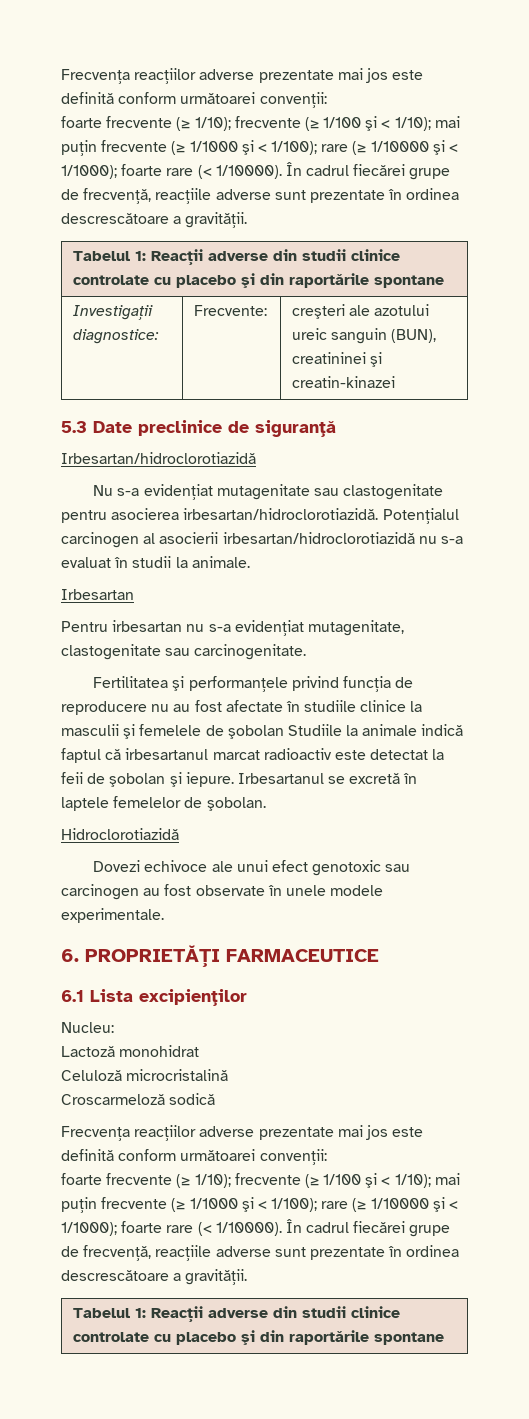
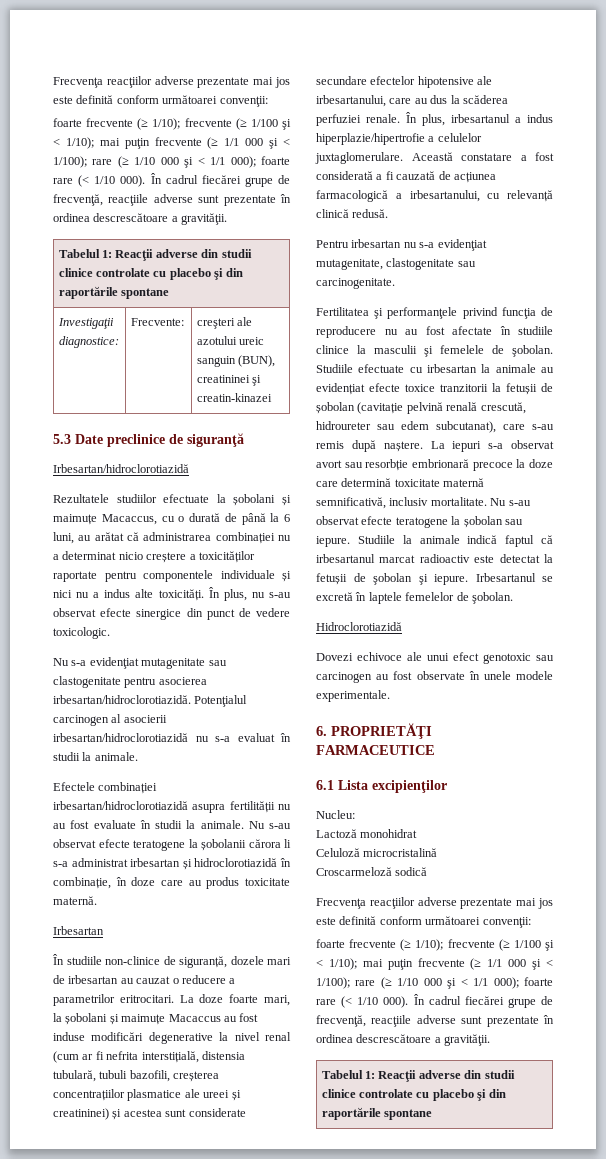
[189,140,459,155] [61,164,282,179] 1/1000 şi < 1/100); rare (≥ 1/10000 şi < 1/1000); foarte rare (< 1/10000). -> [224,138,290,149] [53,156,291,168] [53,175,146,187] 1/1 000 şi < 1/100); rare (≥ 1/10 000 şi < 1/1 000); foarte rare (< 1/10 000).
(256, 458) none -> [53,494,291,506] [53,513,290,525] [53,532,291,544] [53,551,255,563] [53,570,291,582] [53,587,291,601] [53,608,290,620] [53,627,110,639] // Rezultatele studiilor efectuate la șobolani și maimuțe Macaccus, cu o durată de până la 6 luni, au arătat că administrarea combinației nu a determinat nicio creștere a toxicităților raportate pentru componentele individuale și nici nu a indus alte toxicități. În plus, nu s-au observat efecte sinergice din punct de vedere toxicologic.
[61,589,134,600] Irbesartan -> [53,782,158,794] [53,801,291,813] [53,820,291,829] [53,839,291,851] [53,858,291,870] [53,877,290,889] [53,896,97,905] [53,926,104,935] [53,954,291,968] [53,975,236,984] [53,994,290,1006] [53,1013,259,1025] [53,1032,291,1044] [53,1051,245,1063] [53,1070,220,1082] [53,1089,241,1101] [53,1108,246,1120] [316,76,493,88] [316,95,508,107] [316,112,553,126] [316,133,482,145] [315,152,554,164] [316,171,496,183] [316,190,553,202] [316,209,389,218] Efectele combinației irbesartan/hidroclorotiazidă asupra fertilității nu au fost evaluate în studii la animale. Nu s-au observat efecte teratogene la șobolanii cărora li s-a administrat irbesartan și hidroclorotiazidă în combinație, în doze care au produs toxicitate maternă. // Irbesartan // În studiile non-clinice de siguranță, dozele mari de irbesartan au cauzat o reducere a parametrilor eritrocitari. La doze foarte mari, la șobolani și maimuțe Macaccus au fost induse modificări degenerative la nivel renal (cum ar fi nefrita interstițială, distensia tubulară, tubuli bazofili, creșterea concentrațiilor plasmatice ale ureei și creatininei) și acestea sunt considerate secundare efectelor hipotensive ale irbesartanului, care au dus la scăderea perfuziei renale. În plus, irbesartanul a indus hiperplazie/hipertrofie a celulelor juxtaglomerulare. Această constatare a fost considerată a fi cauzată de acțiunea farmacologică a irbesartanului, cu relevanță clinică redusă.
[227,725,284,739] şobolan -> [512,345,553,357] [316,364,554,373] [316,383,553,395] [316,402,526,414] [316,421,554,433] [316,440,554,452] [316,459,553,471] [316,478,485,487] [316,497,531,509] [316,516,523,528] [316,536,350,547] şobolan. Studiile efectuate cu irbesartan la animale au evidențiat efecte toxice tranzitorii la fetușii de șobolan (cavitație pelvină renală crescută, hidroureter sau edem subcutanat), care s-au remis după naștere. La iepuri s-a observat avort sau resorbție embrionară precoce la doze care determină toxicitate maternă semnificativă, inclusiv mortalitate. Nu s-au observat efecte teratogene la șobolan sau iepure.
[61,772,83,784] feii -> [316,573,347,585] fetușii
[189,1197,459,1212] [61,1221,282,1236] 1/1000 şi < 1/100); rare (≥ 1/10000 şi < 1/1000); foarte rare (< 1/10000). -> [487,959,553,970] [316,977,553,989] [316,996,409,1008] 1/1 000 şi < 1/100); rare (≥ 1/10 000 şi < 1/1 000); foarte rare (< 1/10 000).

